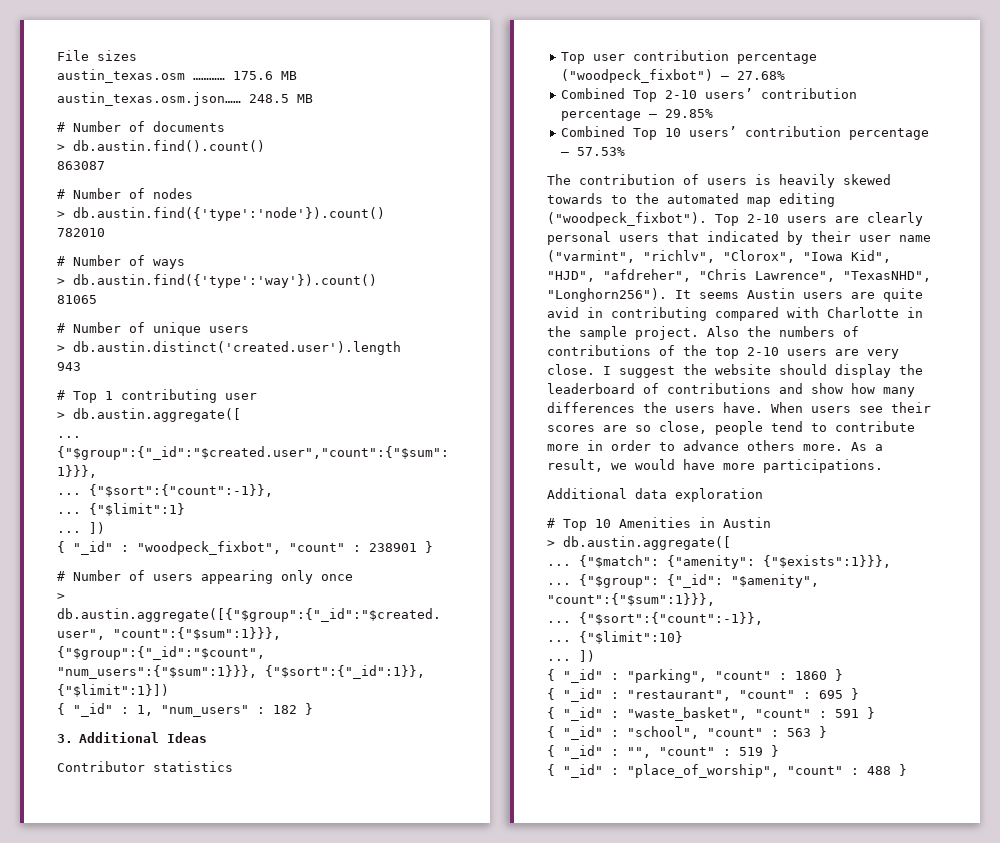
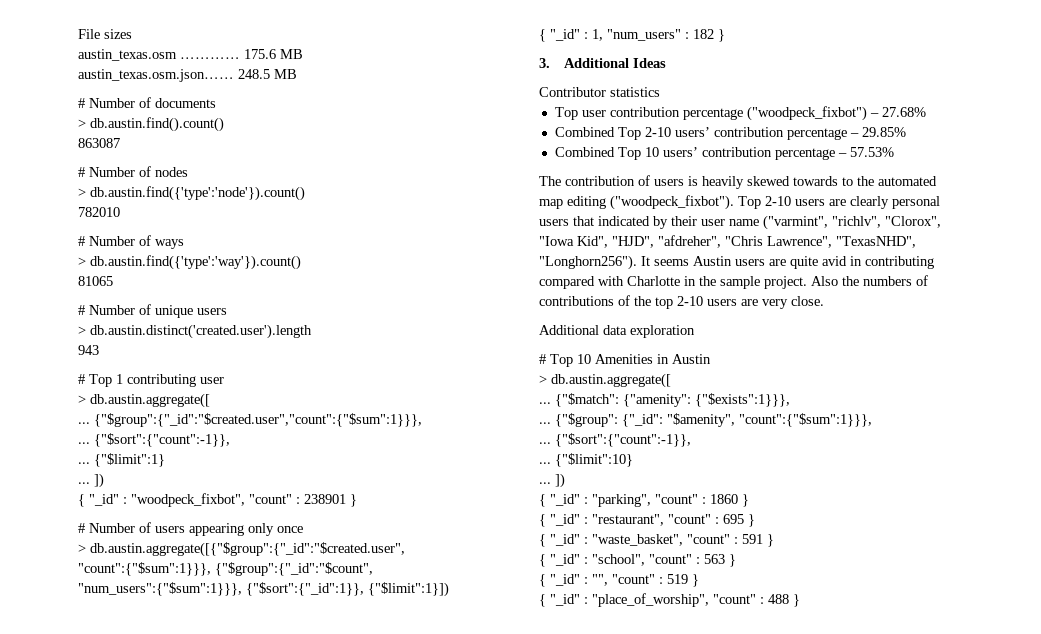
[603,364,923,378] [547,383,915,397] [547,402,931,413] [547,421,915,435] [547,440,883,451] [547,459,883,473] I suggest the website should display the leaderboard of contributions and show how many differences the users have. When users see their scores are so close, people tend to contribute more in order to advance others more. As a result, we would have more participations. -> (824, 301) none

